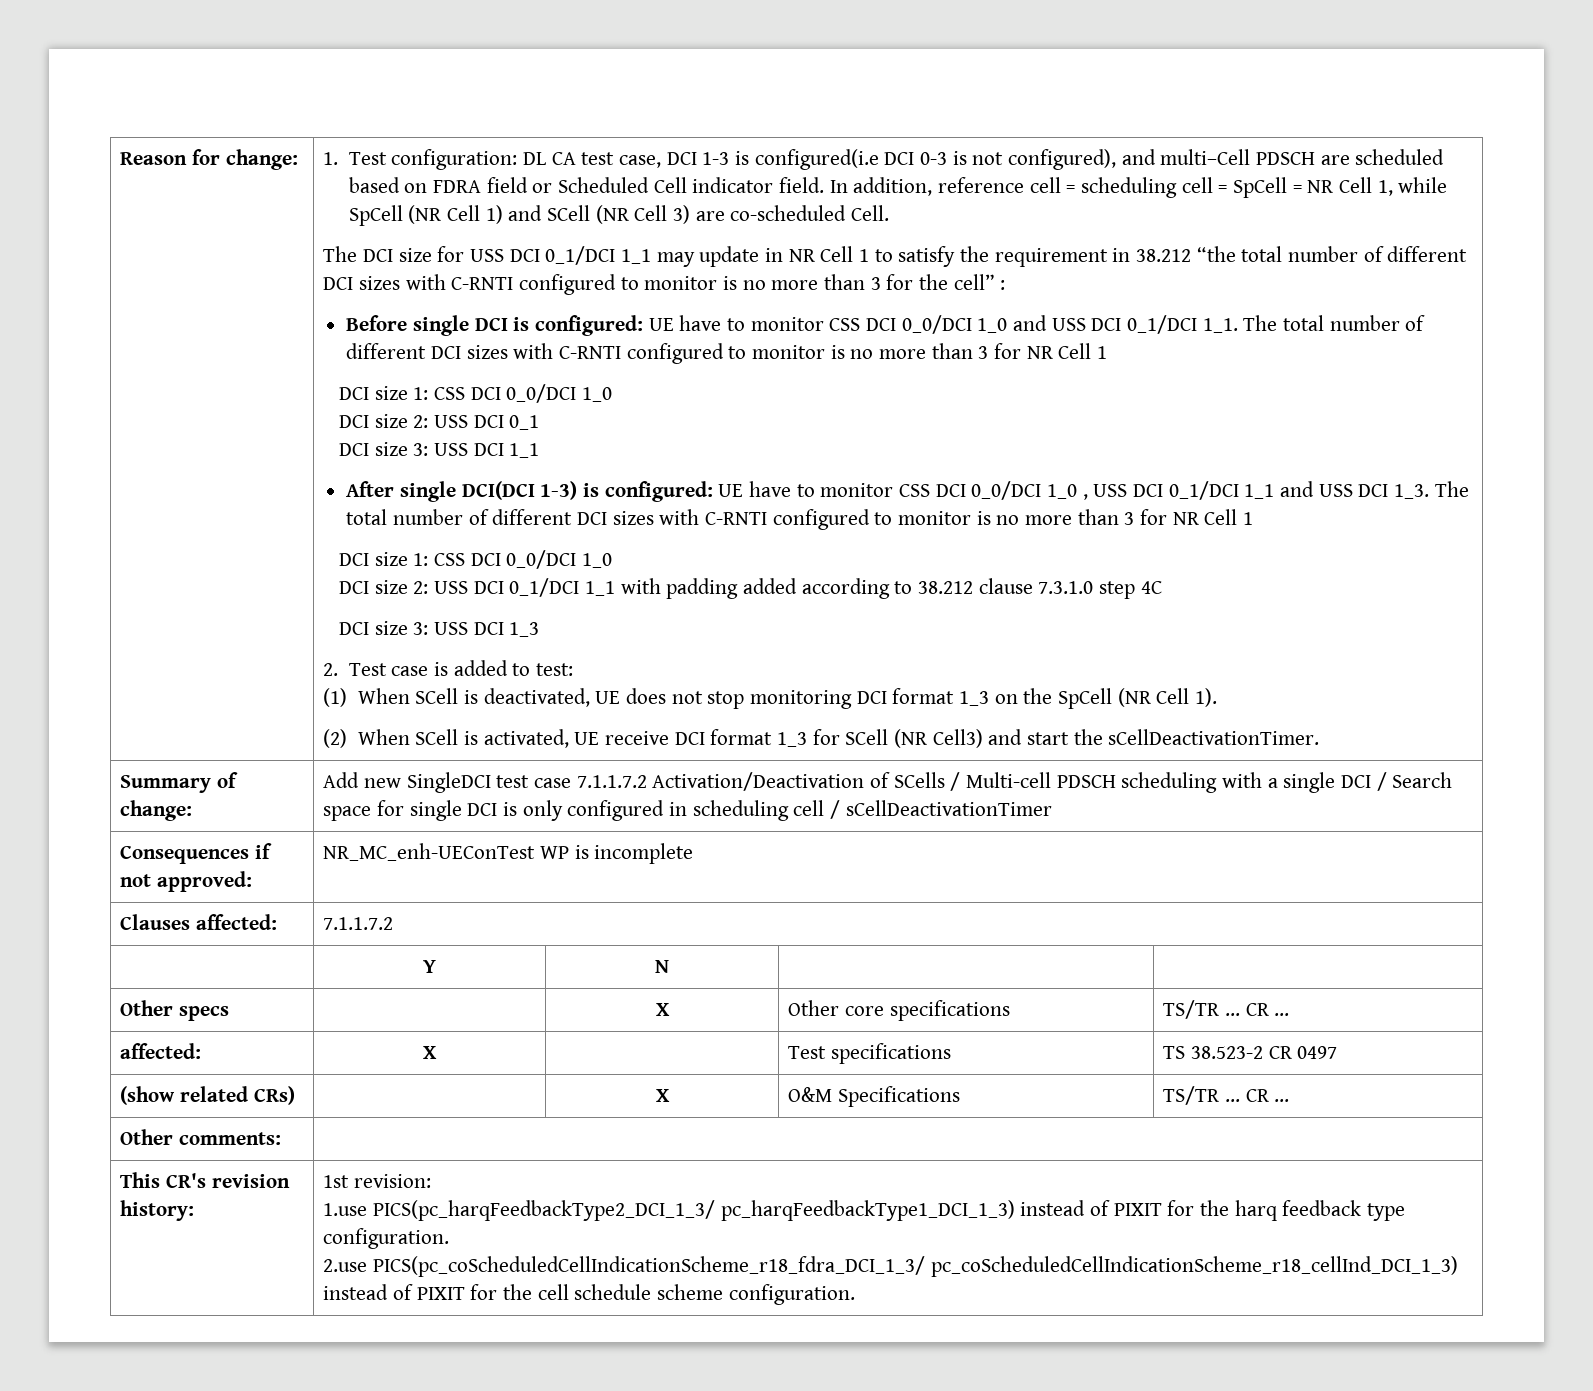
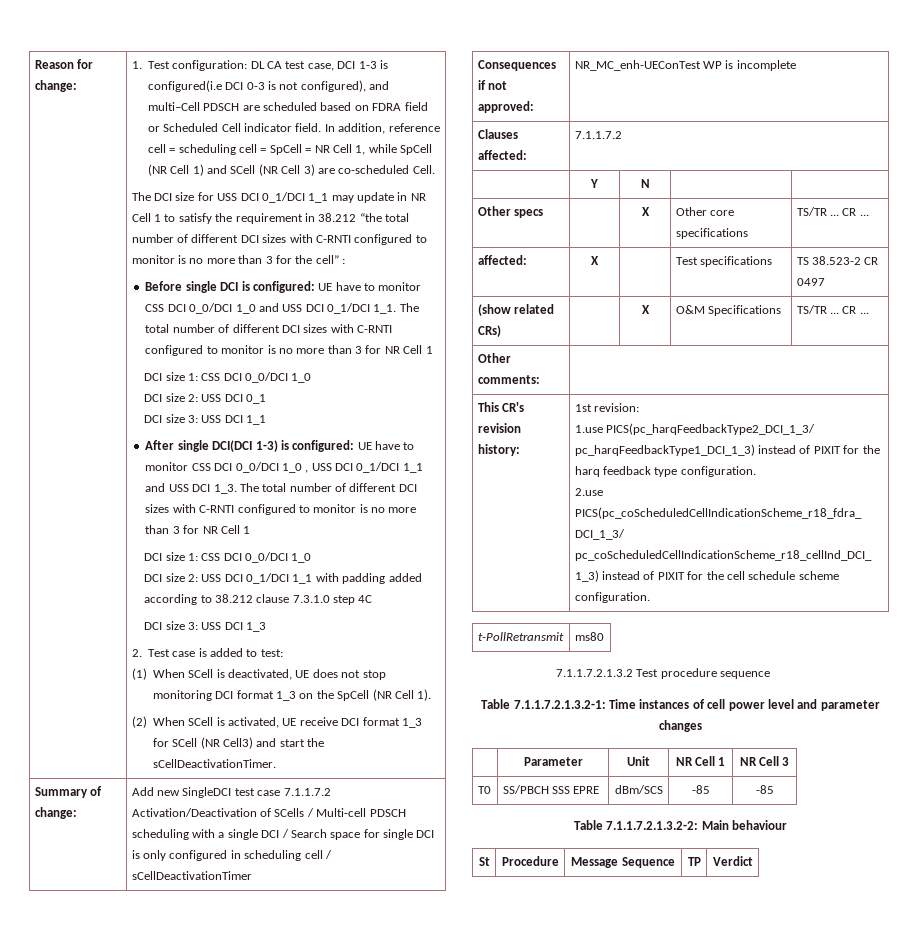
(855, 1294) none -> [477,632,564,641] [574,632,604,641] [555,668,771,679] [481,699,880,711] [659,720,702,732] [523,757,583,766] [627,756,650,766] [675,756,726,766] [739,756,790,766] [477,786,491,794] [502,785,600,794] [614,785,663,794] [691,785,710,794] [755,785,774,794] [573,820,788,830] [478,857,490,866] [501,856,559,866] [571,857,675,868] [687,857,701,866] [712,856,753,866] // t-PollRetransmit | ms80 // 7.1.1.7.2.1.3.2 Test procedure sequence // Table 7.1.1.7.2.1.3.2-1: Time instances of cell power level and parameter changes // | Parameter | Unit | NR Cell 1 | NR Cell 3 // T0 | SS/PBCH SSS EPRE | dBm/SCS | -85 | -85 // Table 7.1.1.7.2.1.3.2-2: Main behaviour // St | Procedure | Message Sequence | TP | Verdict

